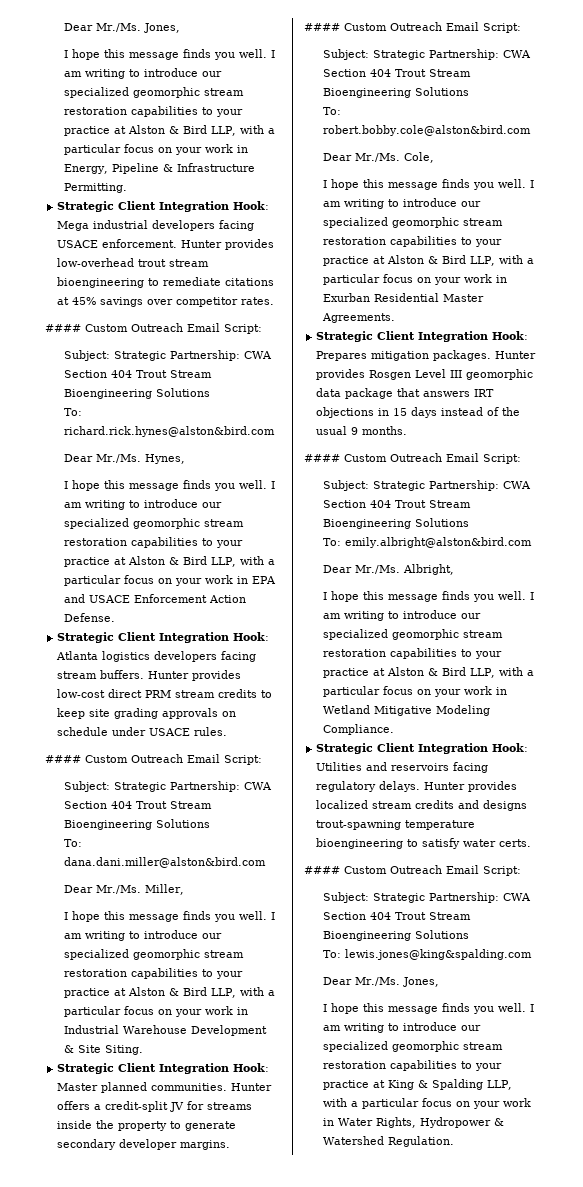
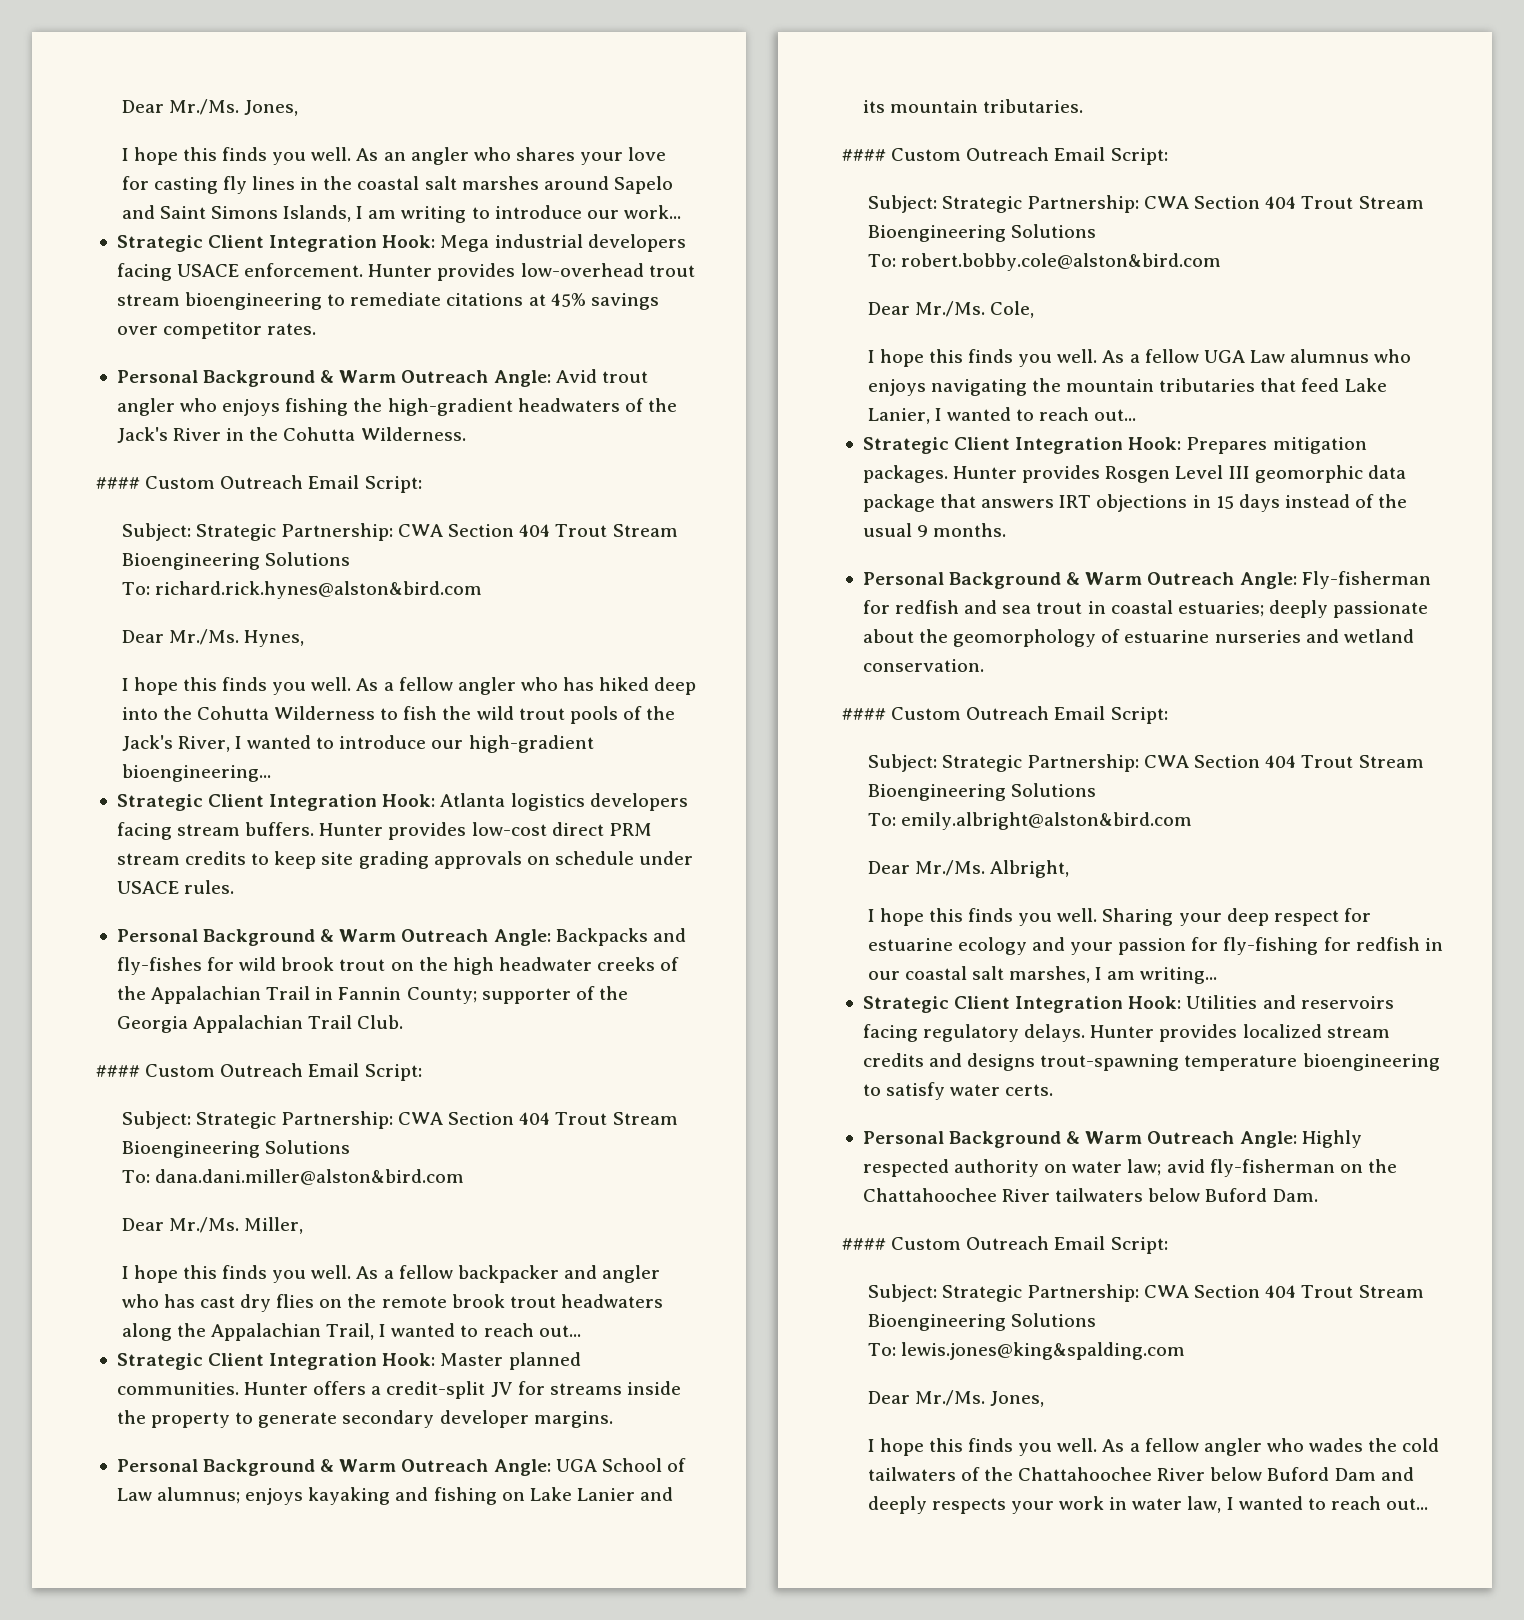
[63,23,180,33] [63,49,275,60] [63,68,222,79] [63,87,244,98] [63,106,243,117] [63,125,275,136] [63,144,248,155] [63,163,255,174] [63,183,127,193] Dear Mr./Ms. Jones, // I hope this message finds you well. I am writing to introduce our specialized geomorphic stream restoration capabilities to your practice at Alston & Bird LLP, with a particular focus on your work in Energy, Pipeline & Infrastructure Permitting. -> [121,99,298,116] [121,147,667,165] [121,176,673,194] [121,205,681,223] Dear Mr./Ms. Jones, // I hope this finds you well. As an angler who shares your love for casting fly lines in the coastal salt marshes around Sapelo and Saint Simons Islands, I am writing to introduce our work...
(275, 301) none -> [116,369,648,387] [116,398,677,416] [116,427,466,443] // Personal Background & Warm Outreach Angle: Avid trout angler who enjoys fishing the high-gradient headwaters of the Jack's River in the Cohutta Wilderness.
[128,480,275,491] [63,499,222,510] [63,518,244,529] [63,537,243,548] [63,556,275,567] [63,575,276,586] [63,594,246,603] [63,613,115,622] message finds you well. I am writing to introduce our specialized geomorphic stream restoration capabilities to your practice at Alston & Bird LLP, with a particular focus on your work in EPA and USACE Enforcement Action Defense. -> [222,677,697,695] [121,706,676,724] [121,735,594,753] [121,764,271,782] finds you well. As a fellow angler who has hiked deep into the Cohutta Wilderness to fish the wild trout pools of the Jack's River, I wanted to introduce our high-gradient bioengineering...
(228, 731) none -> [116,928,686,946] [116,957,680,975] [116,986,628,1004] [116,1015,404,1033] // Personal Background & Warm Outreach Angle: Backpacks and fly-fishes for wild brook trout on the high headwater creeks of the Appalachian Trail in Fannin County; supporter of the Georgia Appalachian Trail Club.
[128,911,275,922] [63,930,222,941] [63,949,244,960] [63,968,243,979] [63,987,275,998] [63,1006,248,1017] [63,1025,267,1036] [63,1045,143,1055] message finds you well. I am writing to introduce our specialized geomorphic stream restoration capabilities to your practice at Alston & Bird LLP, with a particular focus on your work in Industrial Warehouse Development & Site Siting. -> [222,1265,661,1283] [121,1294,663,1312] [121,1323,581,1341] finds you well. As a fellow backpacker and angler who has cast dry flies on the remote brook trout headwaters along the Appalachian Trail, I wanted to reach out...
(231, 1145) none -> [116,1458,686,1476] [116,1487,674,1505] [862,99,1084,113] // Personal Background & Warm Outreach Angle: UGA School of Law alumnus; enjoys kayaking and fishing on Lake Lanier and its mountain tributaries.
[387,179,534,190] [322,198,481,209] [322,217,503,228] [322,236,502,247] [322,255,534,266] [322,274,507,285] [322,293,484,302] [321,313,395,323] message finds you well. I am writing to introduce our specialized geomorphic stream restoration capabilities to your practice at Alston & Bird LLP, with a particular focus on your work in Exurban Residential Master Agreements. -> [968,349,1412,367] [867,378,1387,396] [867,407,1137,424] finds you well. As a fellow UGA Law alumnus who enjoys navigating the mountain tributaries that feed Lake Lanier, I wanted to reach out...
(408, 430) none -> [862,571,1431,589] [862,600,1429,618] [862,629,1414,647] [862,659,984,672] // Personal Background & Warm Outreach Angle: Fly-fisherman for redfish and sea trout in coastal estuaries; deeply passionate about the geomorphology of estuarine nurseries and wetland conservation.
[387,591,534,602] [322,610,481,621] [322,629,503,640] [322,648,502,659] [322,667,534,678] [322,686,507,697] [322,705,490,716] [322,724,394,735] message finds you well. I am writing to introduce our specialized geomorphic stream restoration capabilities to your practice at Alston & Bird LLP, with a particular focus on your work in Wetland Mitigative Modeling Compliance. -> [968,908,1371,926] [867,937,1443,955] [867,966,1218,984] finds you well. Sharing your deep respect for estuarine ecology and your passion for fly-fishing for redfish in our coastal salt marshes, I am writing...
(532, 843) none -> [862,1130,1362,1148] [862,1159,1397,1177] [862,1188,1318,1202] // Personal Background & Warm Outreach Angle: Highly respected authority on water law; avid fly-fisherman on the Chattahoochee River tailwaters below Buford Dam.
[387,1003,534,1014] [322,1022,481,1033] [322,1041,503,1052] [322,1060,502,1071] [322,1079,512,1090] [322,1098,531,1109] [322,1117,504,1128] [322,1136,454,1147] message finds you well. I am writing to introduce our specialized geomorphic stream restoration capabilities to your practice at King & Spalding LLP, with a particular focus on your work in Water Rights, Hydropower & Watershed Regulation. -> [968,1438,1440,1456] [867,1467,1414,1481] [867,1496,1429,1514] finds you well. As a fellow angler who wades the cold tailwaters of the Chattahoochee River below Buford Dam and deeply respects your work in water law, I wanted to reach out...

